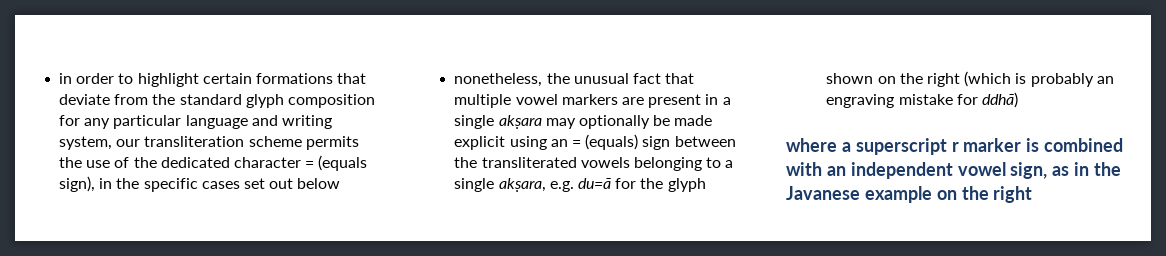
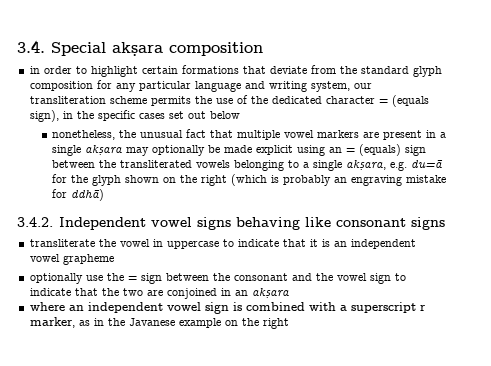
(59, 78) none -> [17,40,263,56] 3.4. Special akṣara composition //
[786,138,1124,155] [786,162,1048,179] where a superscript r marker is combined with an independent vowel sign, -> [17,217,445,230] [29,239,416,249] [29,254,114,265] [29,273,406,284] [29,288,290,299] [29,302,426,314] [29,317,75,328] 3.4.2. Independent vowel signs behaving like consonant signs // transliterate the vowel in uppercase to indicate that it is an independent vowel grapheme // optionally use the = sign between the consonant and the vowel sign to indicate that the two are conjoined in an akṣara // where an independent vowel sign is combined with a superscript r marker,

